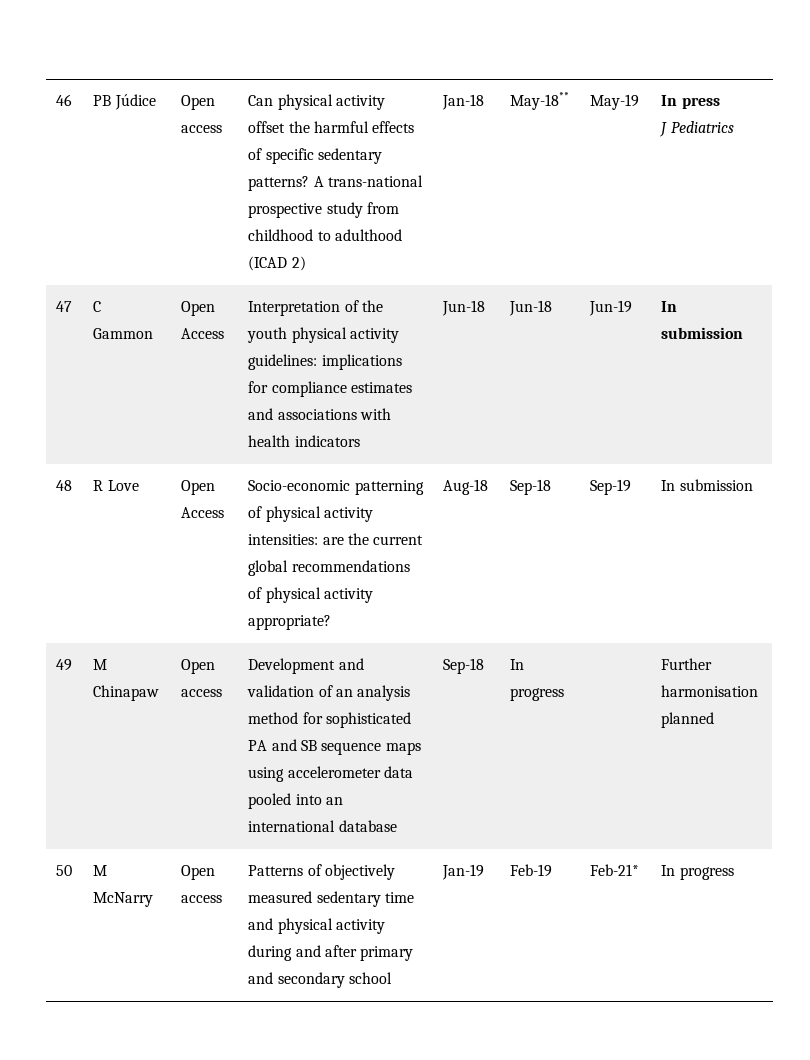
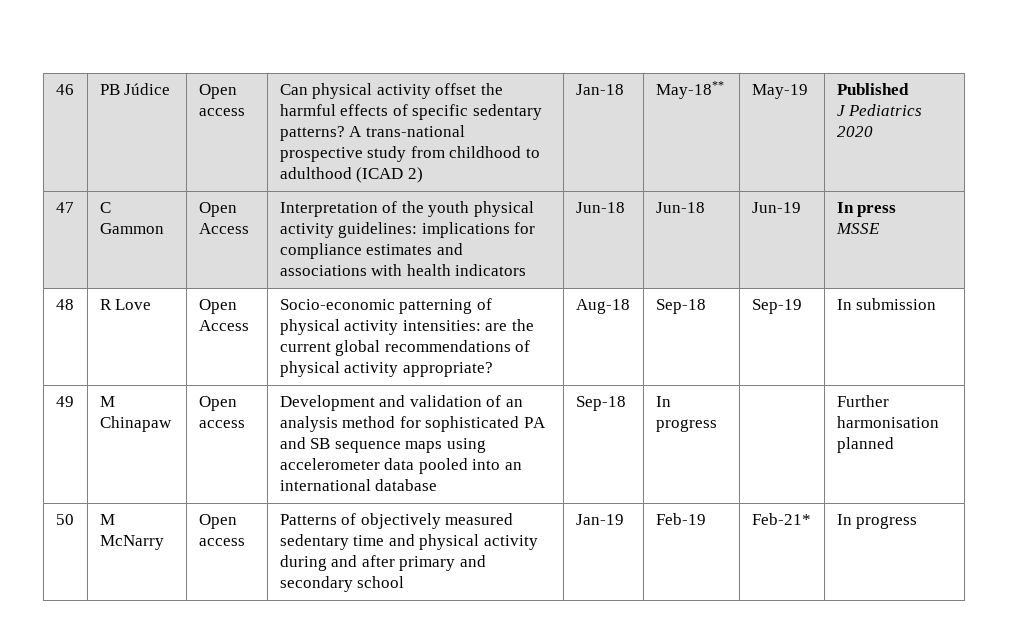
[661,95,720,109] In press -> [836,83,909,95] Published
(734, 127) none -> [836,126,873,137] 2020
[661,327,744,339] submission -> [857,205,897,217] [835,223,880,234] press // MSSE

